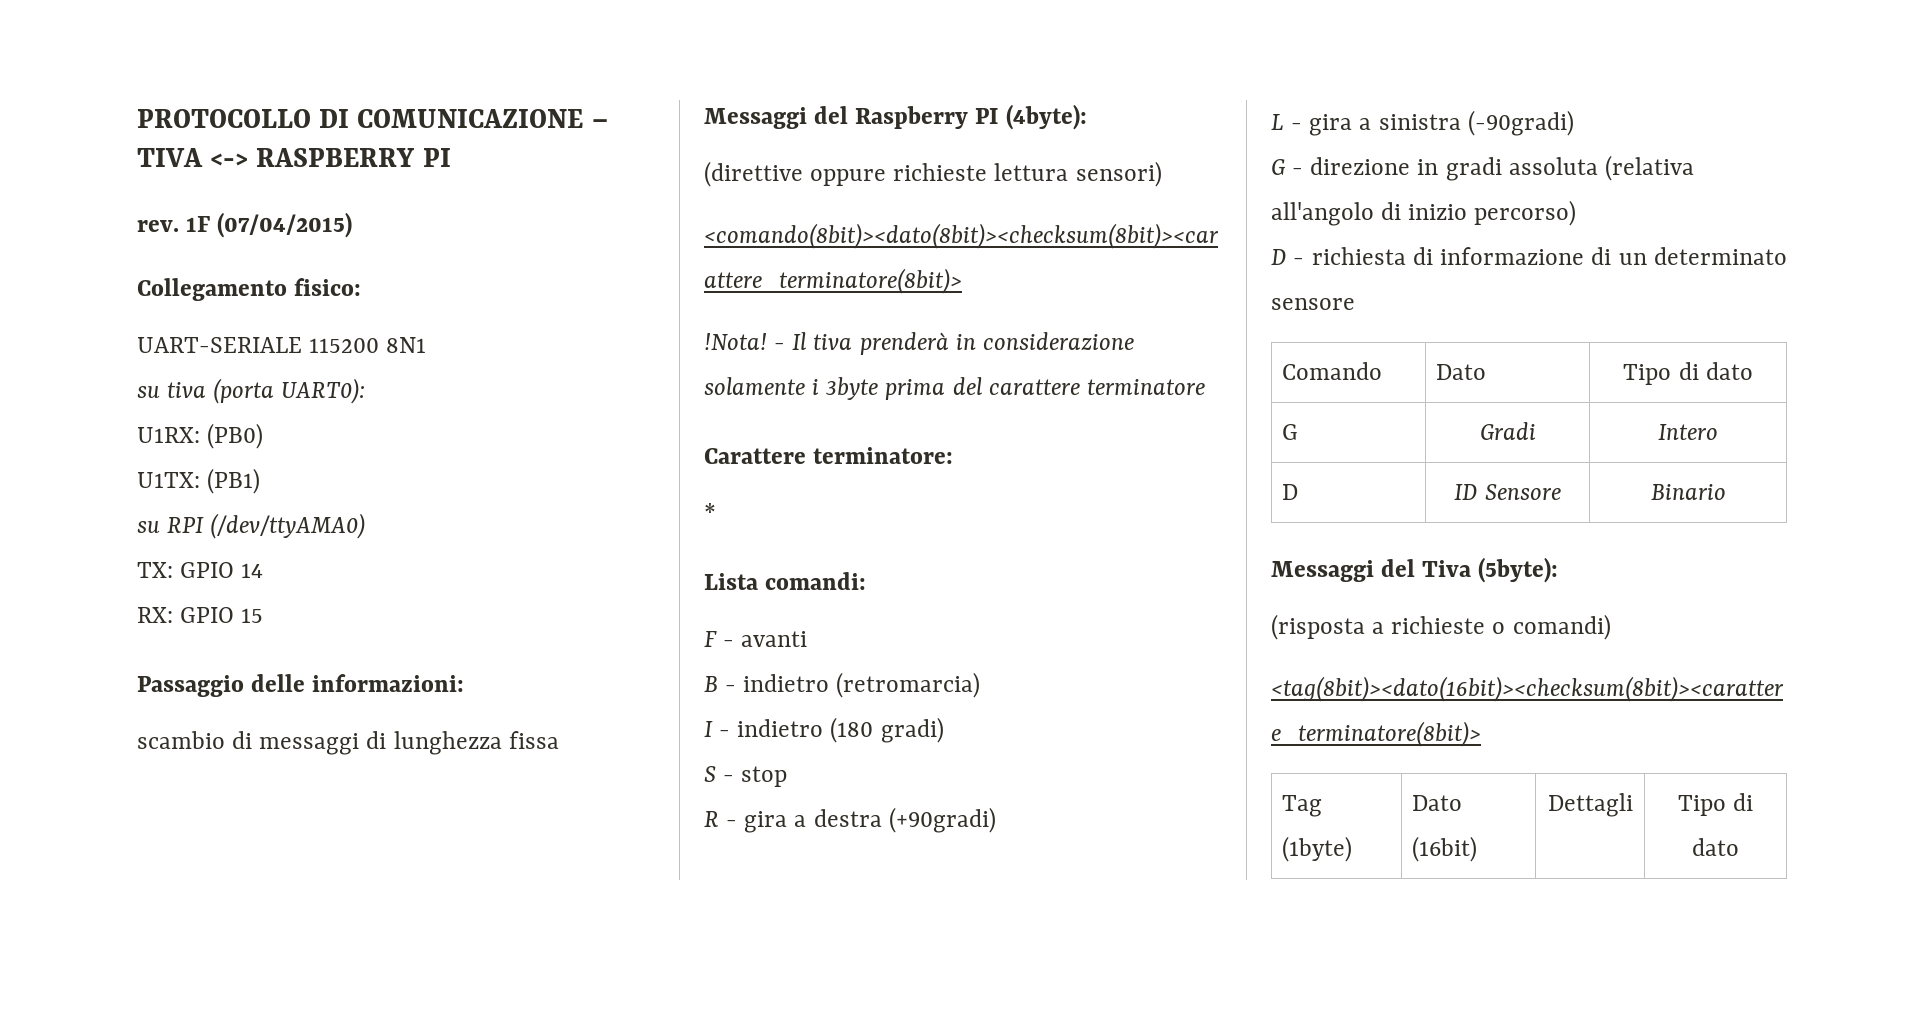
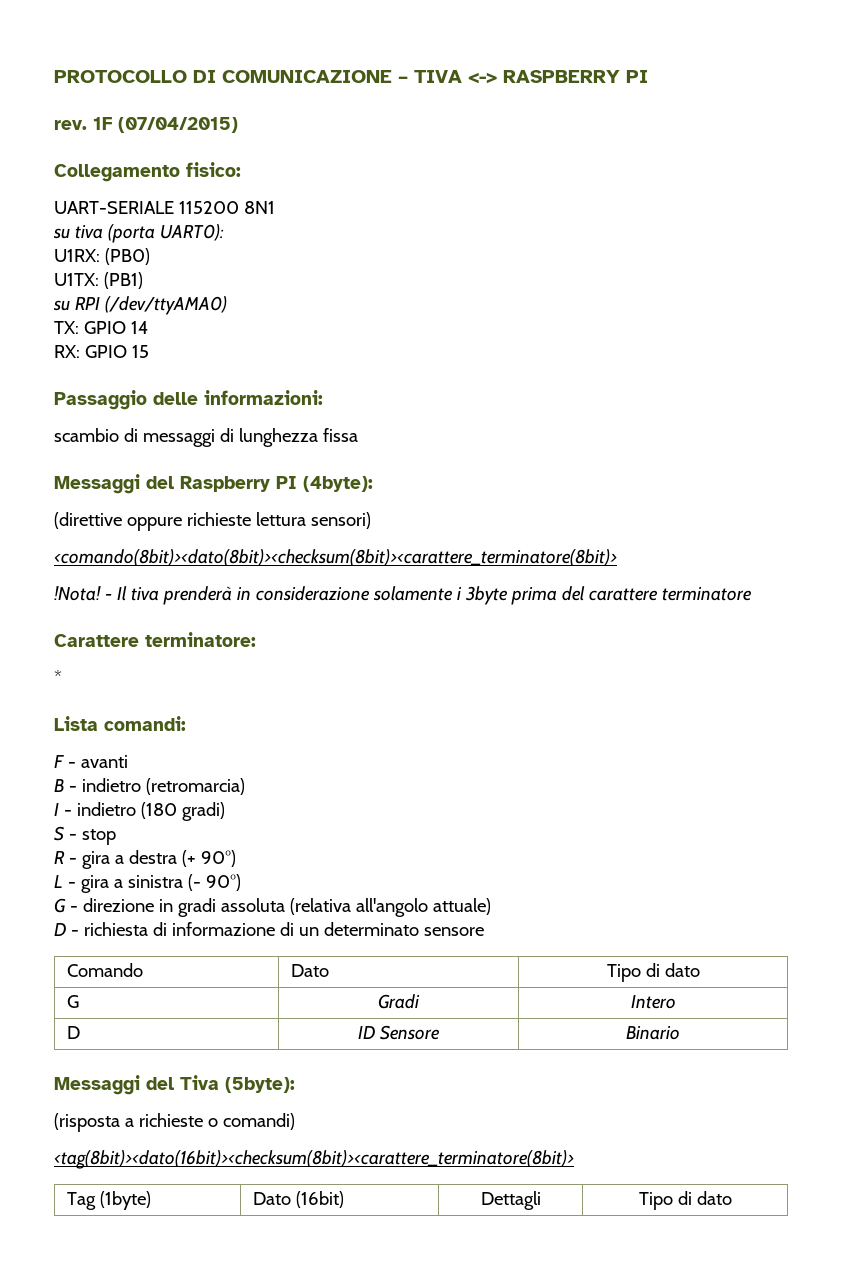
[888,807,996,833] (+90gradi) -> [181,850,236,867] (+ 90°)
[1467,110,1574,136] (-90gradi) -> [187,874,241,891] (- 90°)
[1381,200,1577,226] di inizio percorso) -> [432,898,491,915] attuale)

